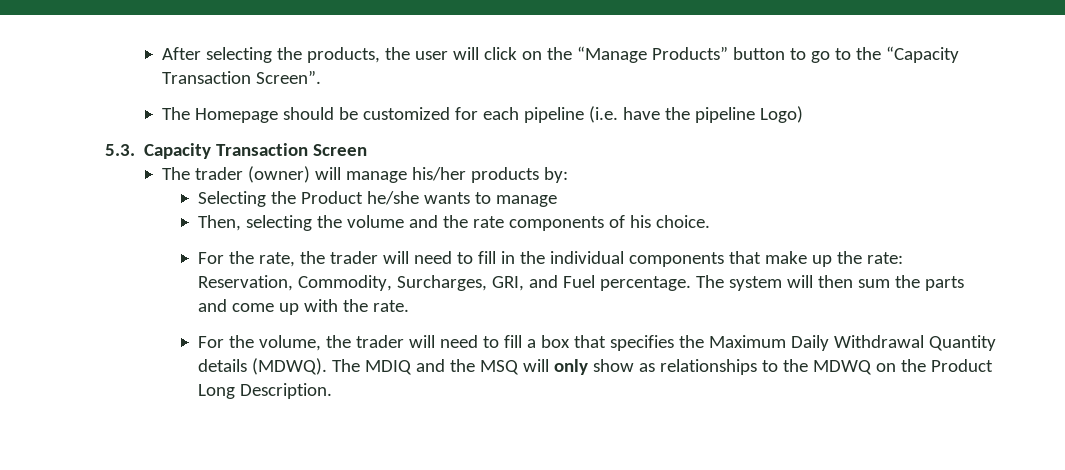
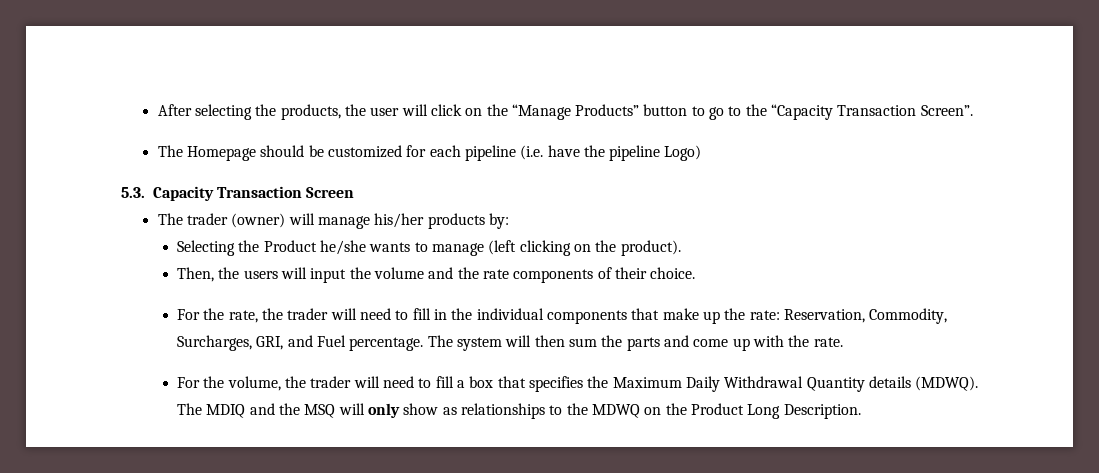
[198,215,313,231] // Then, selecting -> [488,240,681,256] [177,267,347,283] (left clicking on the product). // Then, the users will input
[630,215,652,228] his -> [614,267,647,279] their

